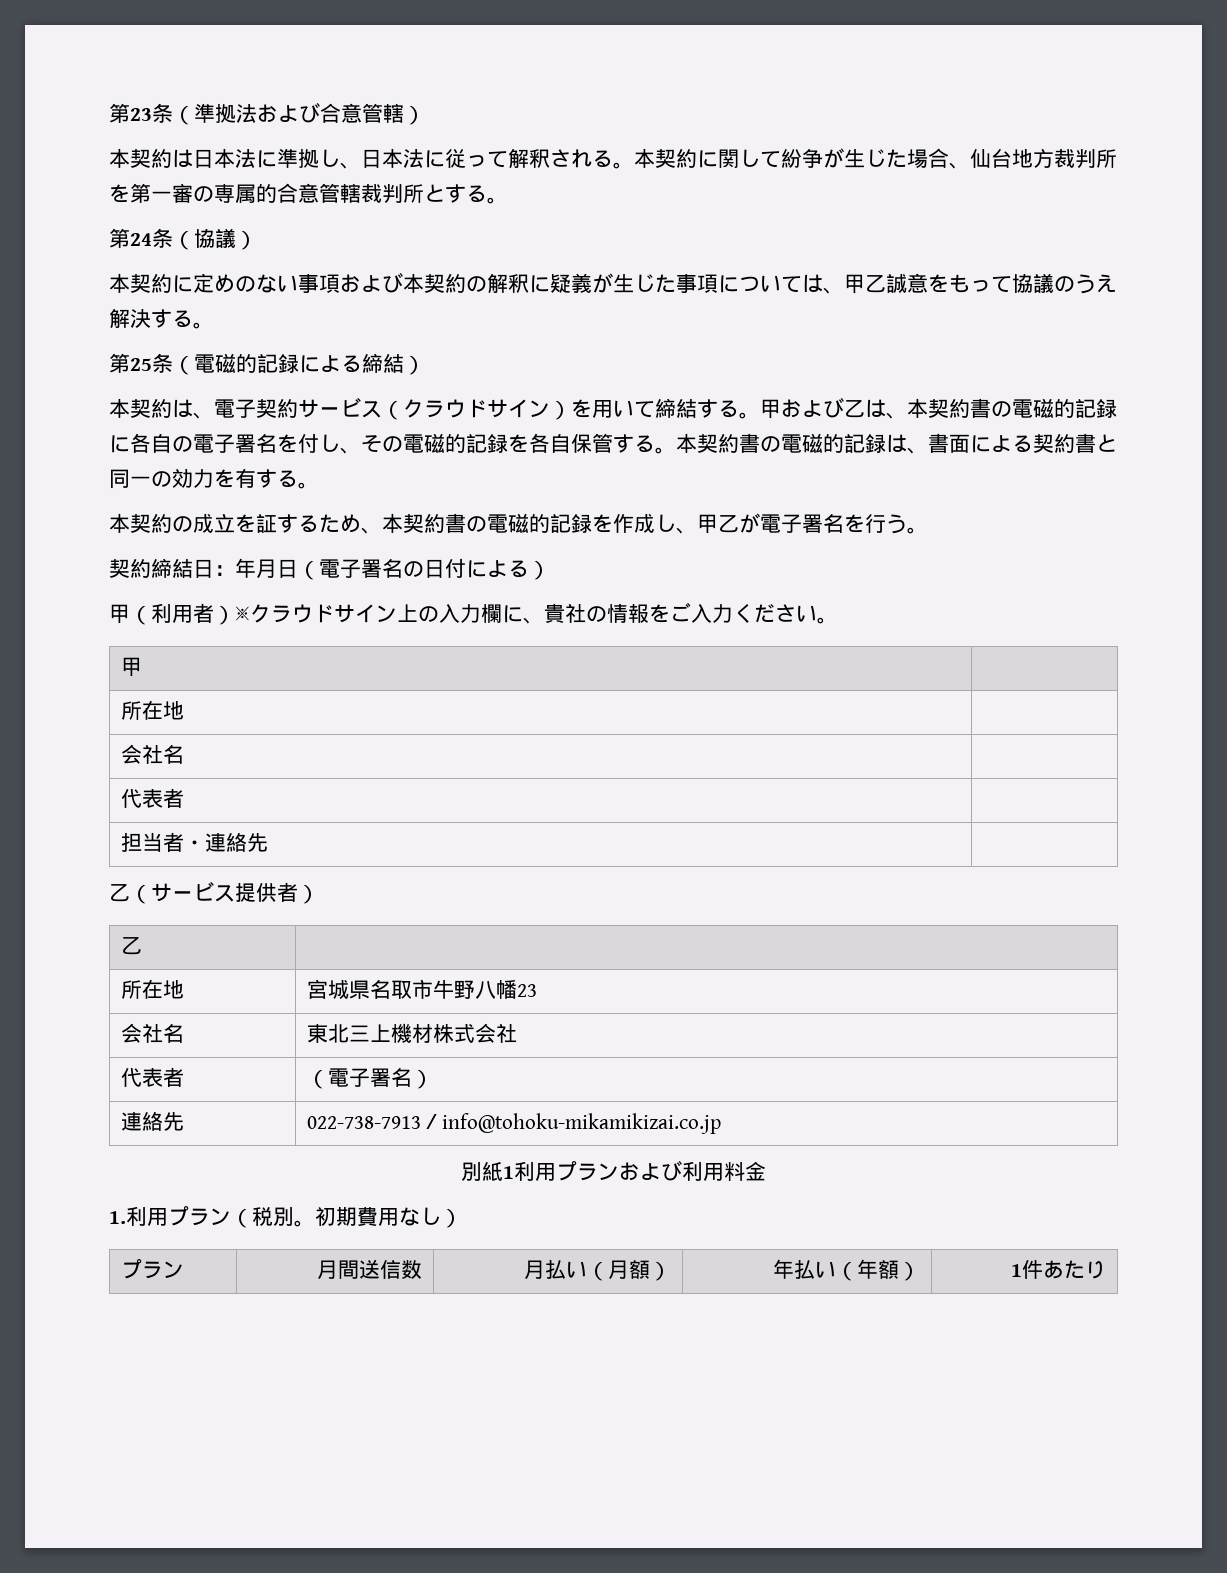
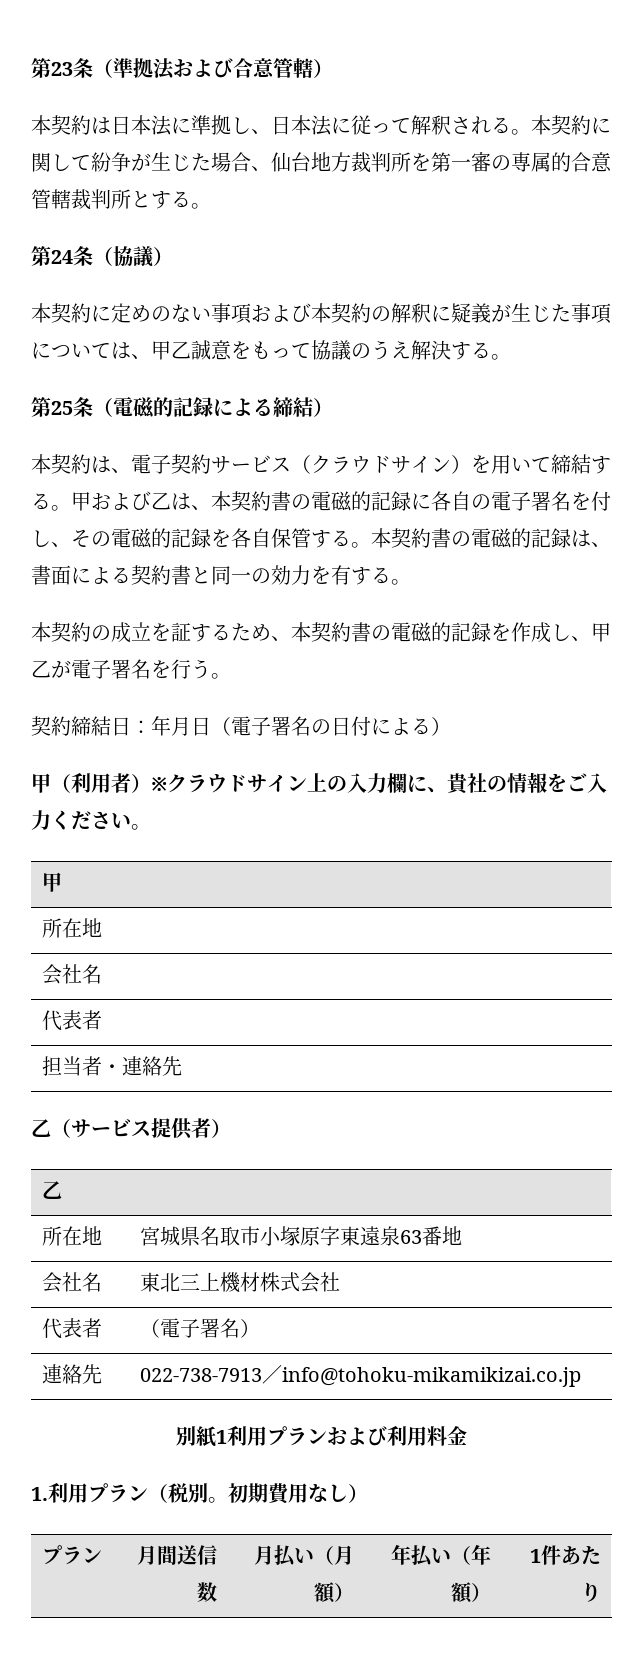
[433,980,538,999] 牛野八幡23 -> [260,1226,463,1246] 小塚原字東遠泉63番地

